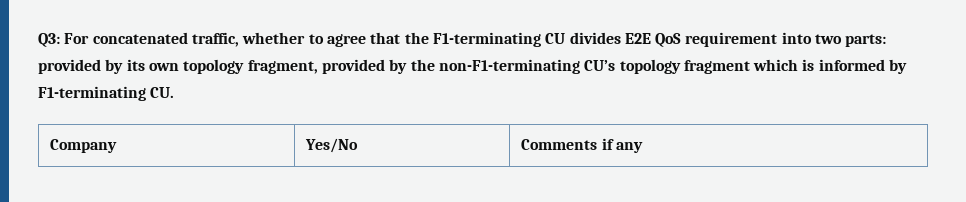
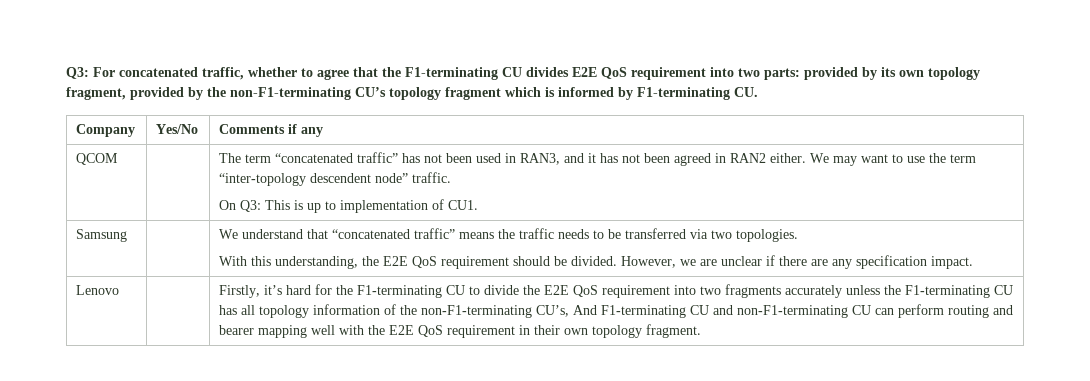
(644, 147) none -> [76,153,119,165] [219,152,977,166] [219,172,452,186] [219,199,479,213] [76,229,128,242] [219,228,799,242] [219,255,974,269] [76,285,120,295] [219,284,1014,298] [219,304,1014,318] [219,324,702,338] // QCOM | | The term “concatenated traffic” has not been used in RAN3, and it has not been agreed in RAN2 either. We may want to use the term “inter-topology descendent node” traffic. // On Q3: This is up to implementation of CU1. // Samsung | | We understand that “concatenated traffic” means the traffic needs to be transferred via two topologies. // With this understanding, the E2E QoS requirement should be divided. However, we are unclear if there are any specification impact. // Lenovo | | Firstly, it’s hard for the F1-terminating CU to divide the E2E QoS requirement into two fragments accurately unless the F1-terminating CU has all topology information of the non-F1-terminating CU’s, And F1-terminating CU and non-F1-terminating CU can perform routing and bearer mapping well with the E2E QoS requirement in their own topology fragment.

